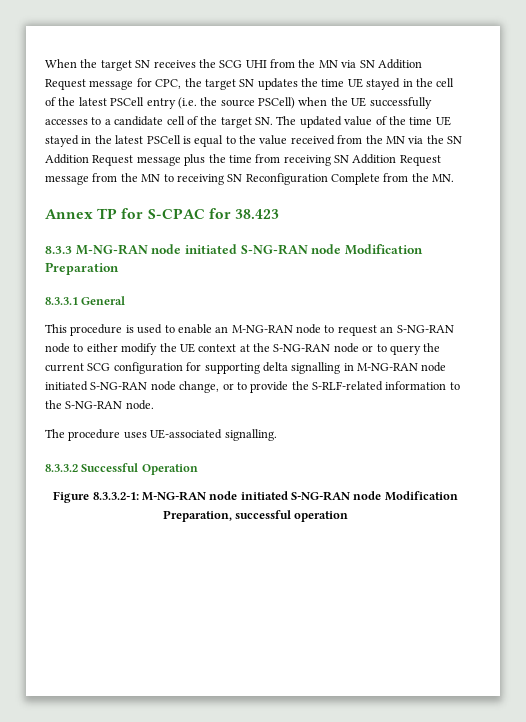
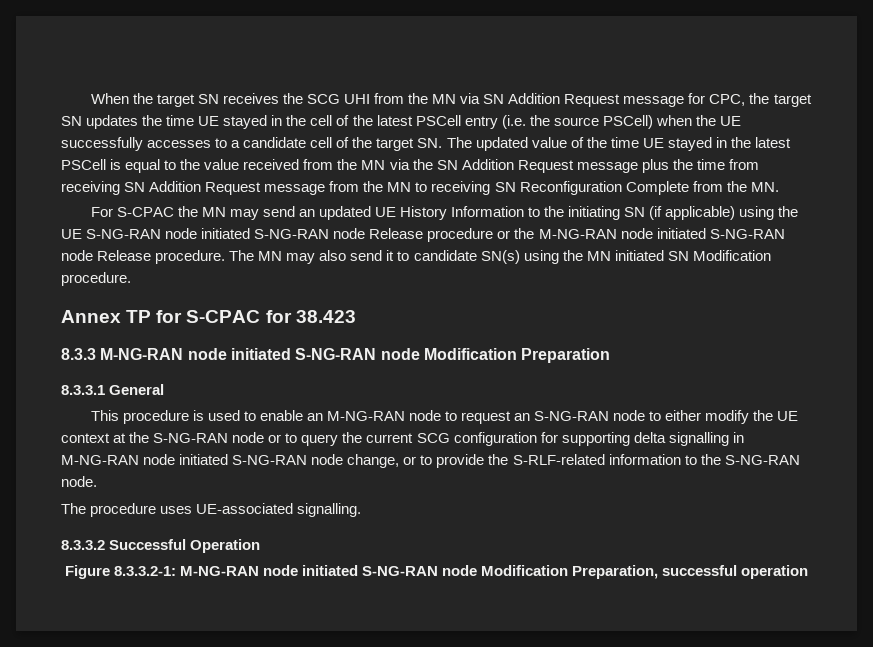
(455, 178) none -> [90,206,799,220] [61,228,785,242] [61,250,771,264] [61,272,131,286] // For S-CPAC the MN may send an updated UE History Information to the initiating SN (if applicable) using the UE S-NG-RAN node initiated S-NG-RAN node Release procedure or the M-NG-RAN node initiated S-NG-RAN node Release procedure. The MN may also send it to candidate SN(s) using the MN initiated SN Modification procedure.

